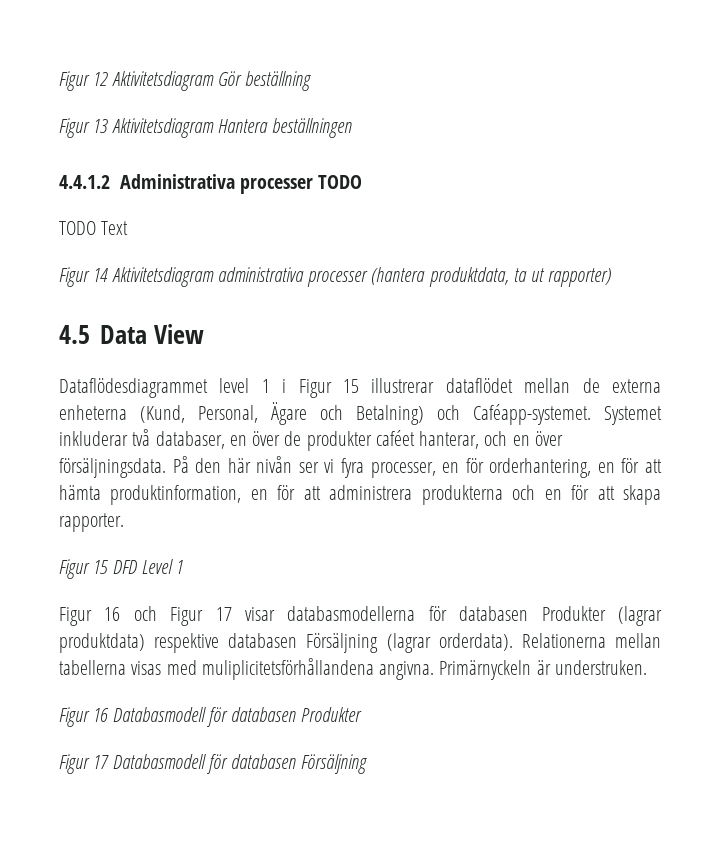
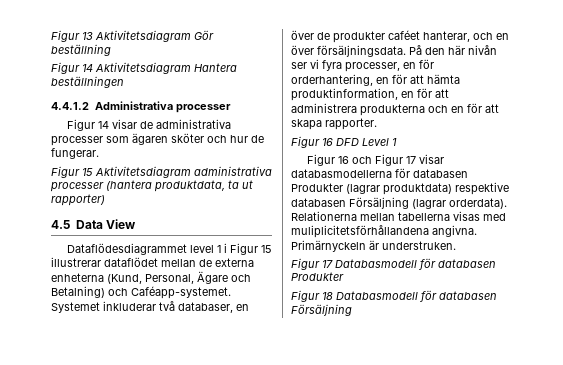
[59,71,109,91] Figur 12 -> [51,30,93,42] Figur 13
[93,119,109,133] 13 -> [82,64,93,72] 14
[318,175,363,189] [59,221,129,235] [59,267,109,287] TODO // TODO Text // Figur 14 -> [66,119,231,131] [51,133,264,146] [51,148,99,159] [51,166,93,178] // Figur 14 visar de administrativa processer som ägaren sköter och hur de fungerar. // Figur 15
[93,560,109,574] 15 -> [322,138,333,146] 16
[93,708,110,722] 16 -> [322,260,333,268] 17
[93,755,110,769] 17 -> [322,292,333,300] 18

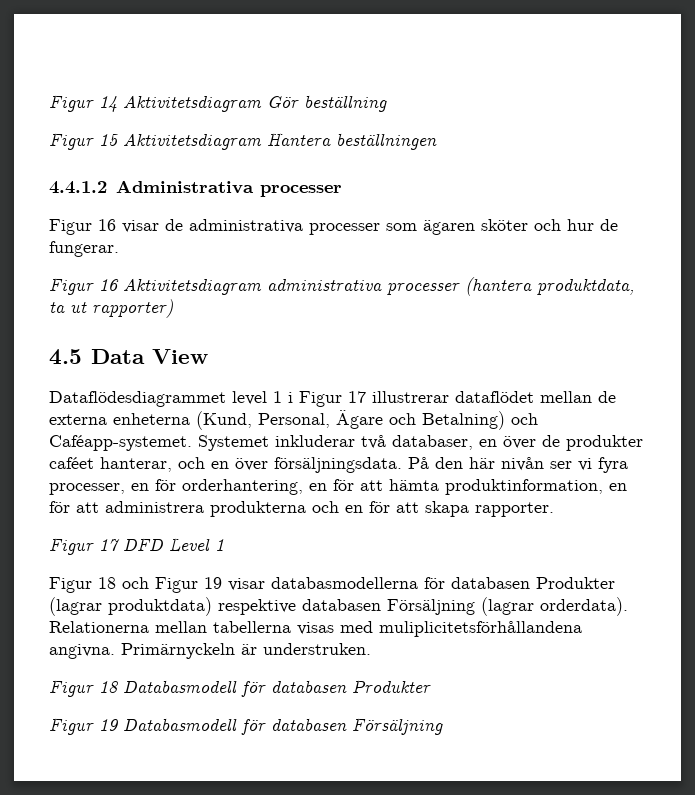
[51,30,93,42] Figur 13 -> [49,95,117,112] Figur 14
[82,64,93,72] 14 -> [99,134,119,146] 15
[97,121,109,129] 14 -> [98,219,116,231] 16
[82,168,93,176] 15 -> [99,279,119,291] 16
[260,245,272,253] 15 -> [348,391,366,403] 17
[322,138,333,146] 16 -> [99,539,120,551] 17
[337,156,349,164] 16 -> [98,577,116,589] 18
[405,156,416,164] 17 -> [204,577,222,589] 19
[322,260,333,268] 17 -> [99,681,118,693] 18
[322,292,333,300] 18 -> [99,719,118,731] 19

